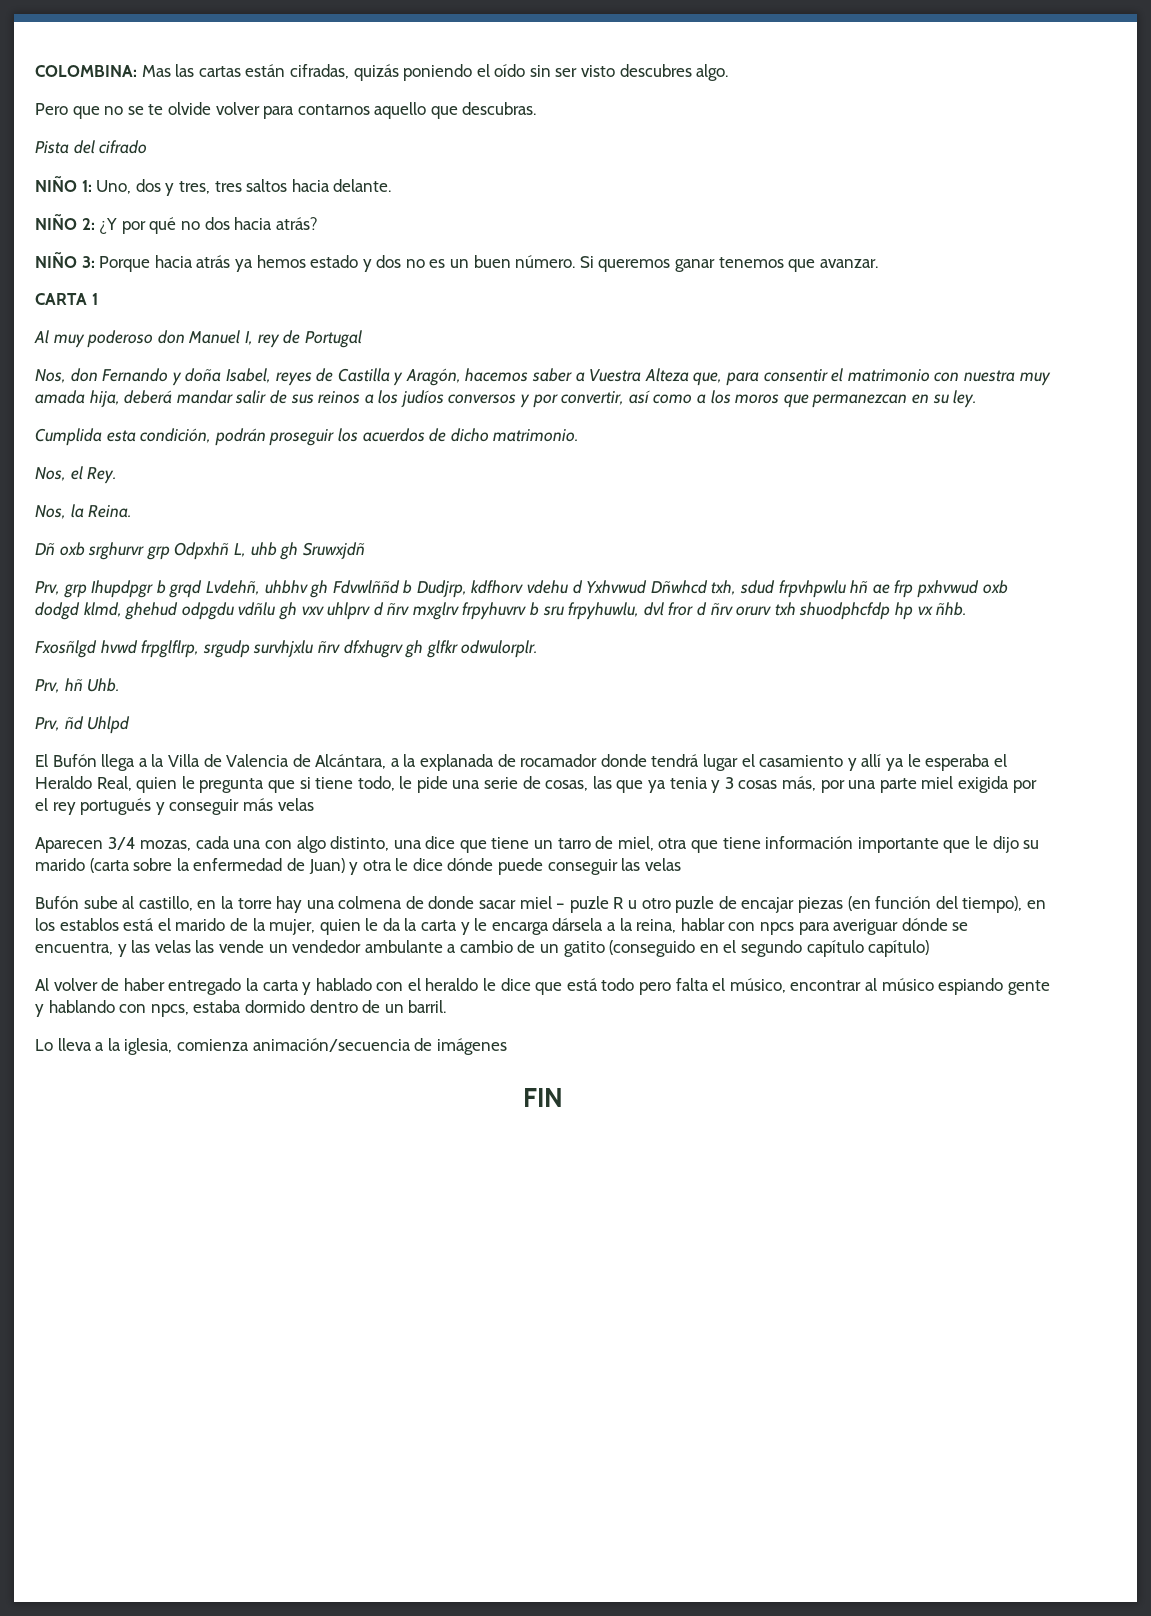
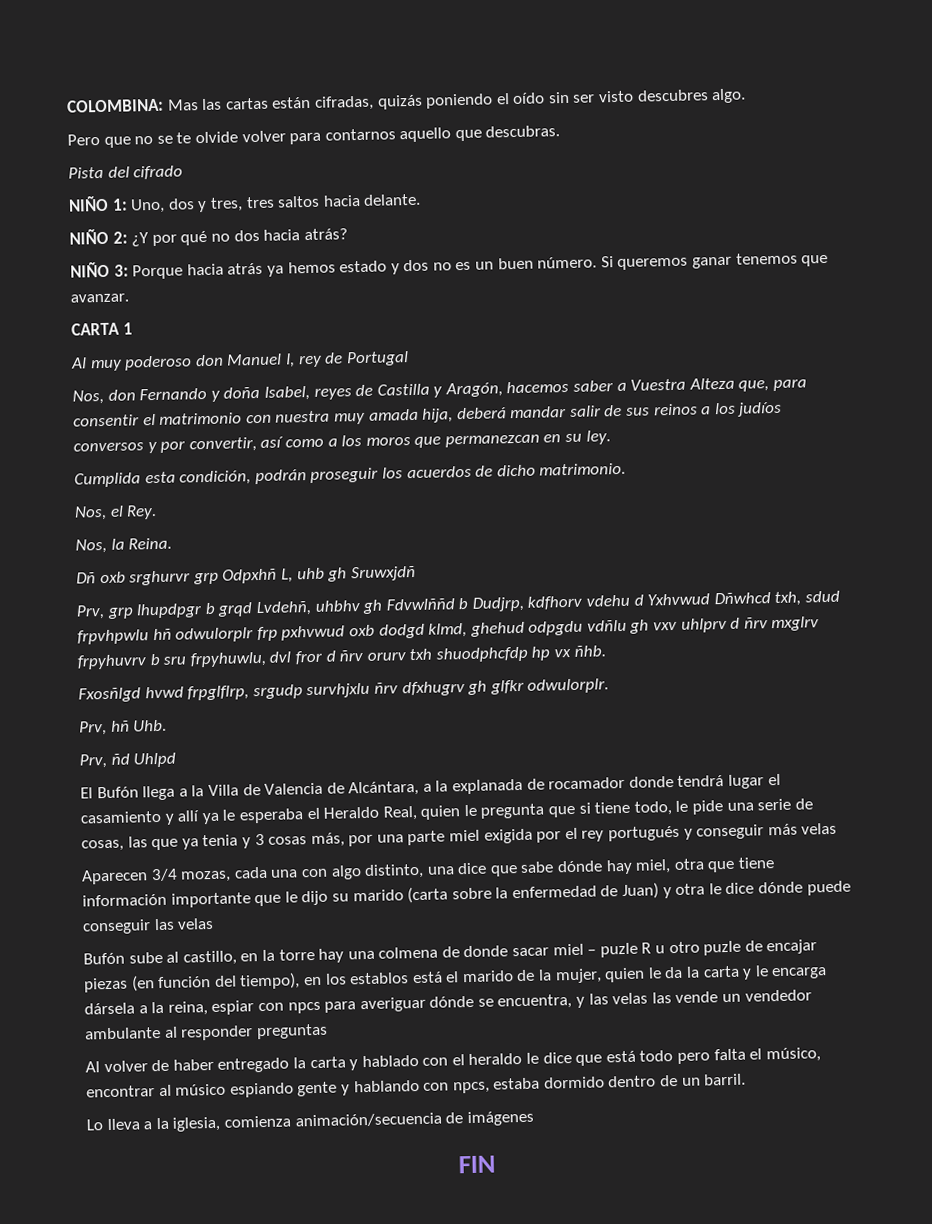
[872,584,890,594] ae -> [175,627,254,643] odwulorplr
[491,836,614,849] tiene un tarro de -> [520,859,633,875] sabe dónde hay
[680,918,725,931] hablar -> [211,1000,255,1016] espiar
[447,940,930,957] a cambio de un gatito (conseguido en el segundo capítulo capítulo) -> [163,1023,328,1041] al responder preguntas

